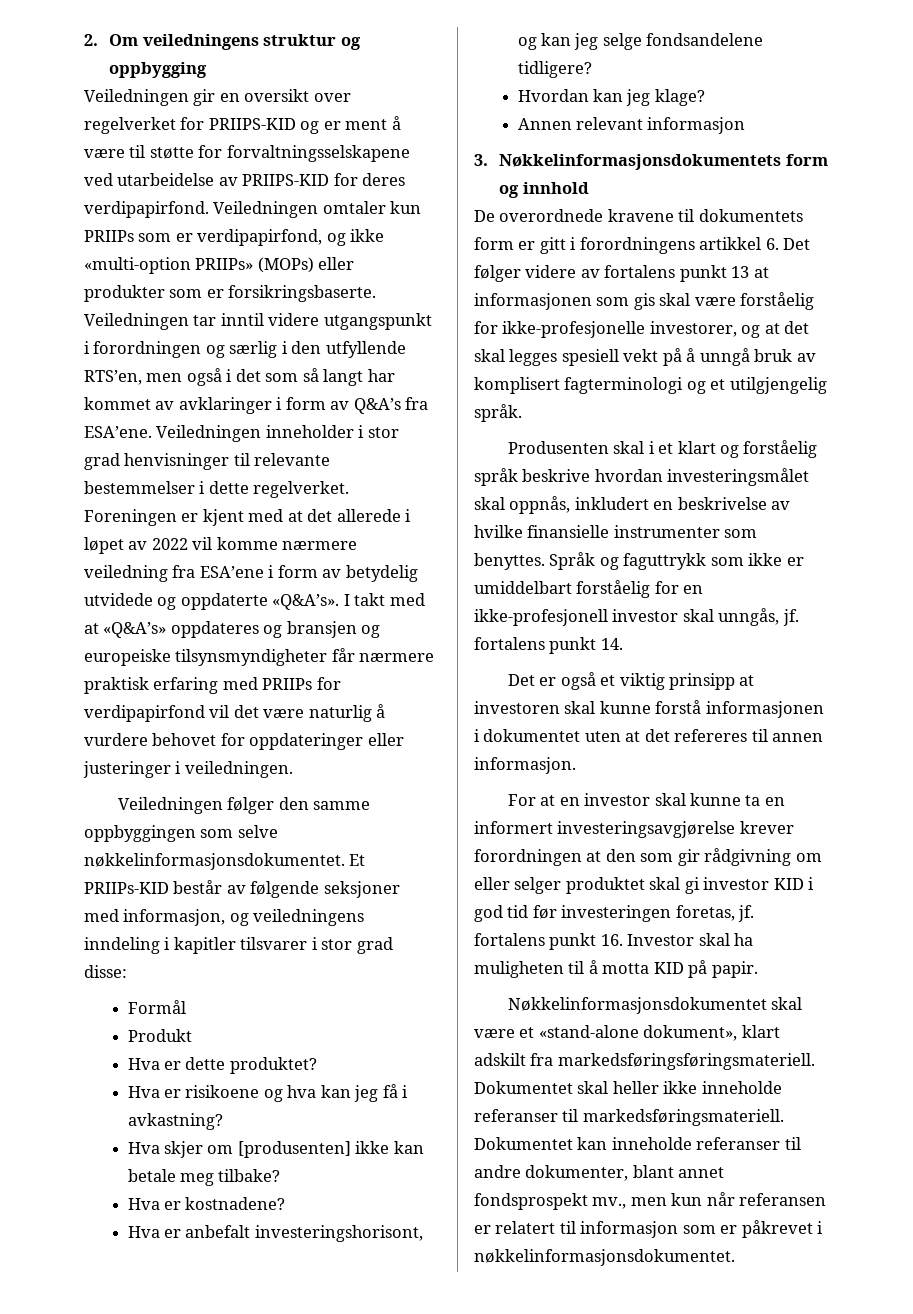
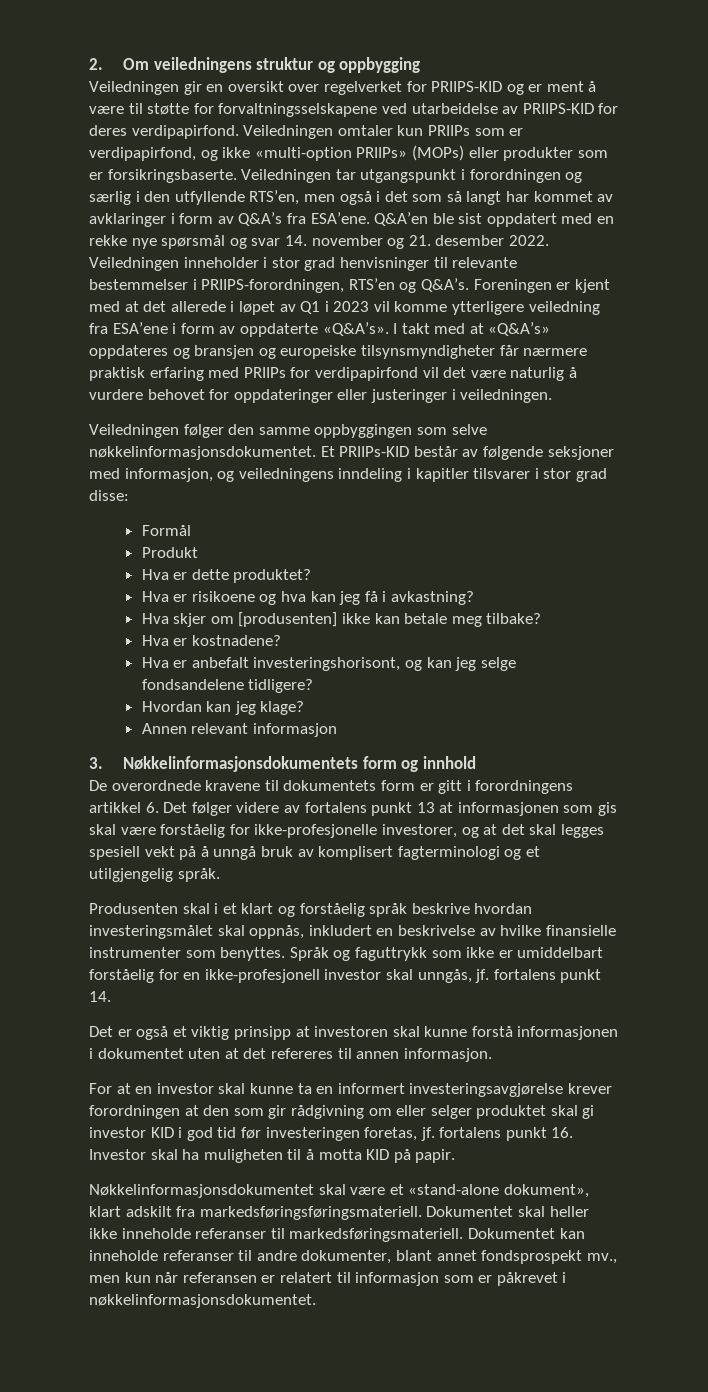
[220,313,320,326] inntil videre -> (356, 174) none
(152, 432) none -> [374,212,615,227] [89,235,549,249] Q&A’en ble sist oppdatert med en rekke nye spørsmål og svar 14. november og 21. desember 2022.
[208,481,350,498] dette regelverket. -> [201,278,469,293] PRIIPS-forordningen, RTS’en og Q&A’s.
[151,538,188,550] 2022 -> [300,301,370,314] Q1 i 2023
[282,541,358,550] nærmere -> [452,301,525,315] ytterligere
[345,565,418,582] [84,593,177,610] betydelig utvidede og -> (236, 330) none

